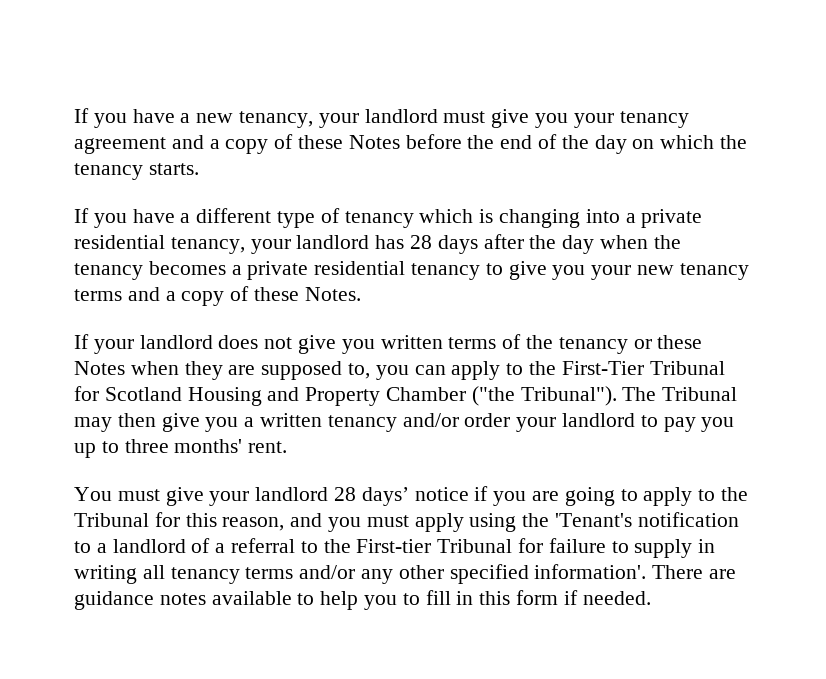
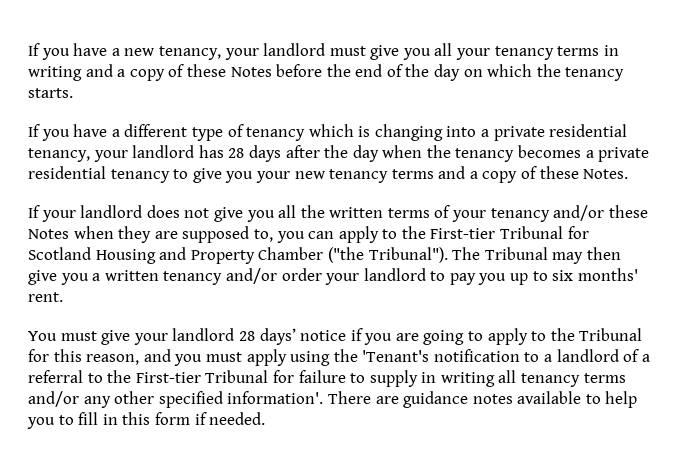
[573,111,689,128] [74,137,166,154] your tenancy agreement -> [434,43,619,60] [28,66,82,81] all your tenancy terms in writing
(375, 346) none -> [278,205,325,218] all the
[526,335,652,354] the tenancy or -> [452,205,605,222] your tenancy and/or
[561,361,644,375] First-Tier -> [430,228,496,239] First-tier
[124,439,169,453] three -> [552,270,574,281] six

